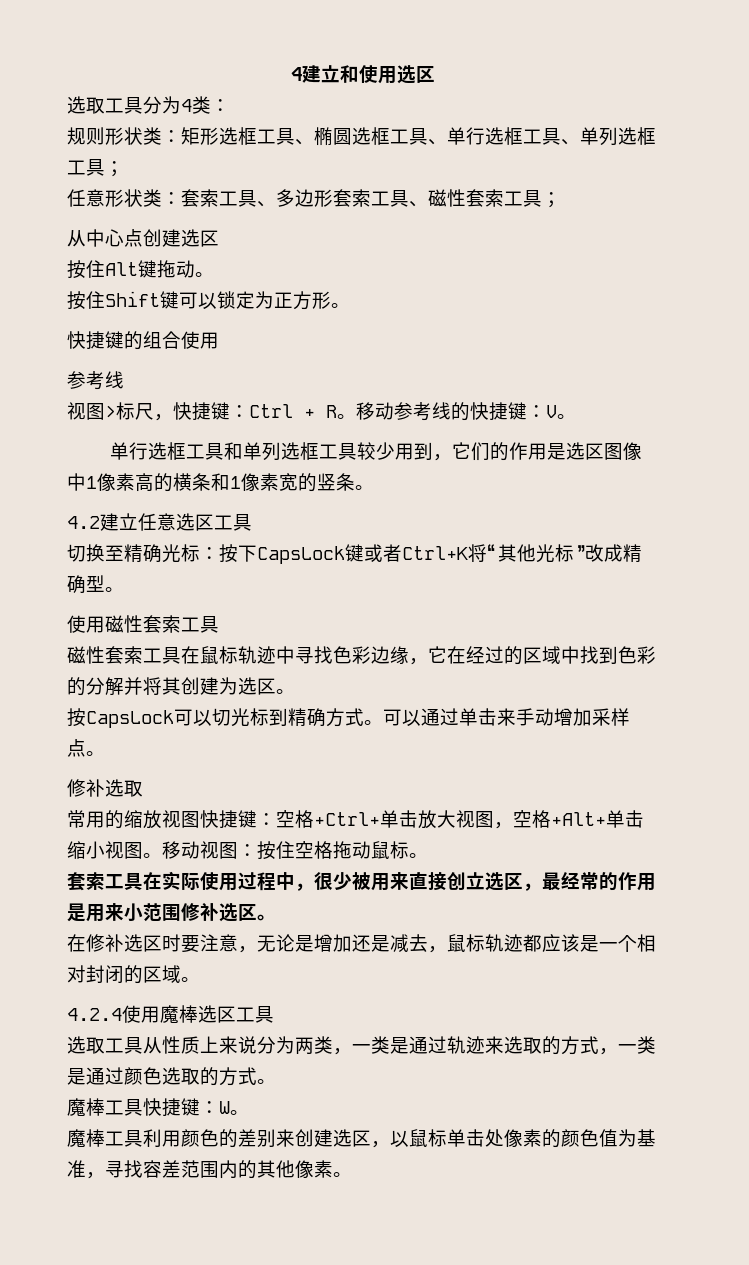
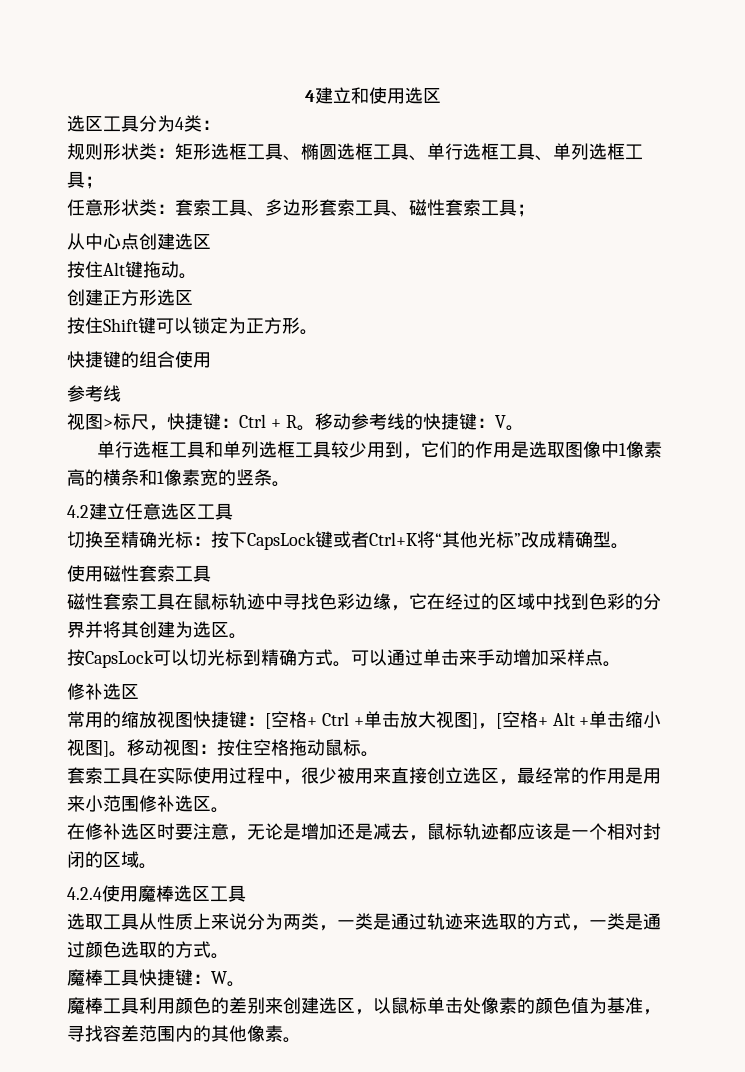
[86,97,105,114] 取 -> [85,116,103,131] 区
(214, 274) none -> [67,289,193,306] // 创建正方形选区
[585,443,605,460] 区 -> [546,442,565,458] 取
[105,677,124,696] 解 -> [67,622,85,638] 界
[124,780,143,797] 取 -> [121,684,139,699] 区
[276,810,606,829] 空格+Ctrl+单击放大视图，空格+Alt+ -> [265,711,590,729] [空格+ Ctrl +单击放大视图]，[空格+ Alt +
(143, 850) none -> [103,741,109,757] ]

